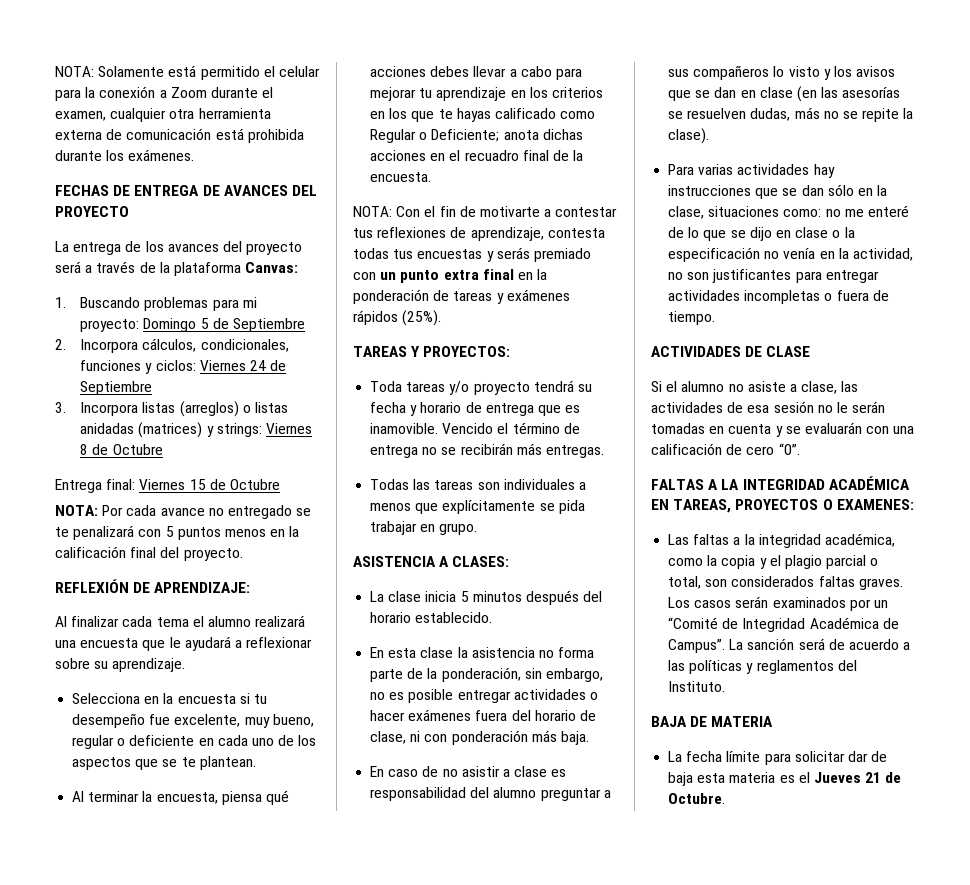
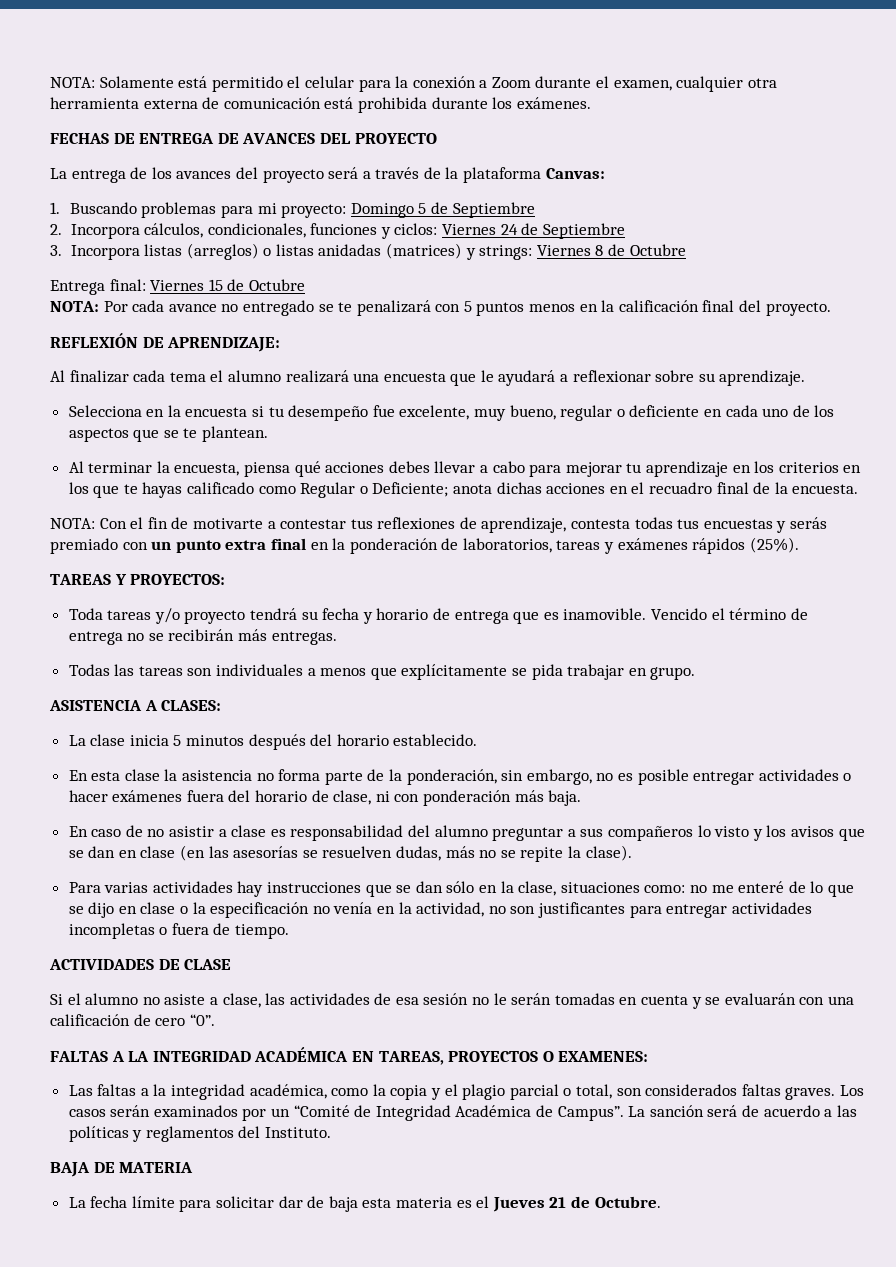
(450, 295) none -> [462,538,552,553] laboratorios,

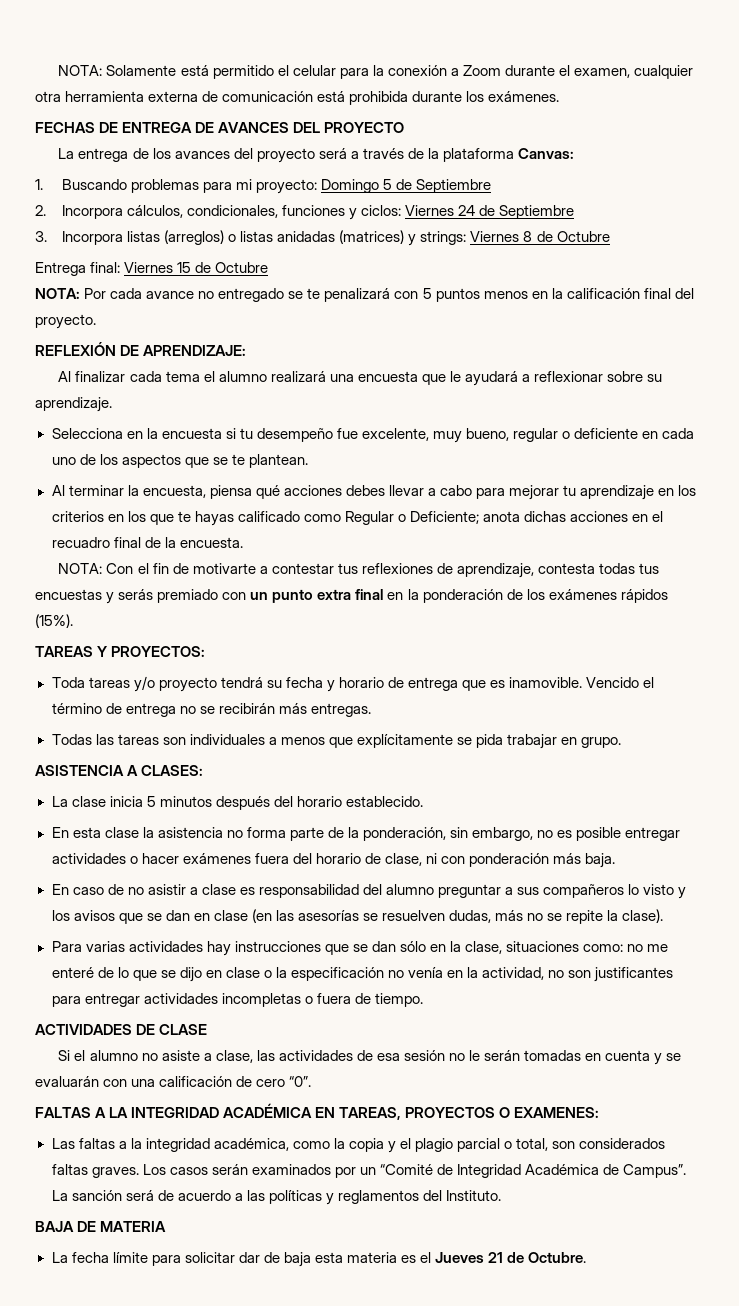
[462,538,615,554] laboratorios, tareas y -> [526,589,545,600] los
[749,537,799,553] (25%). -> [35,614,73,628] (15%).

